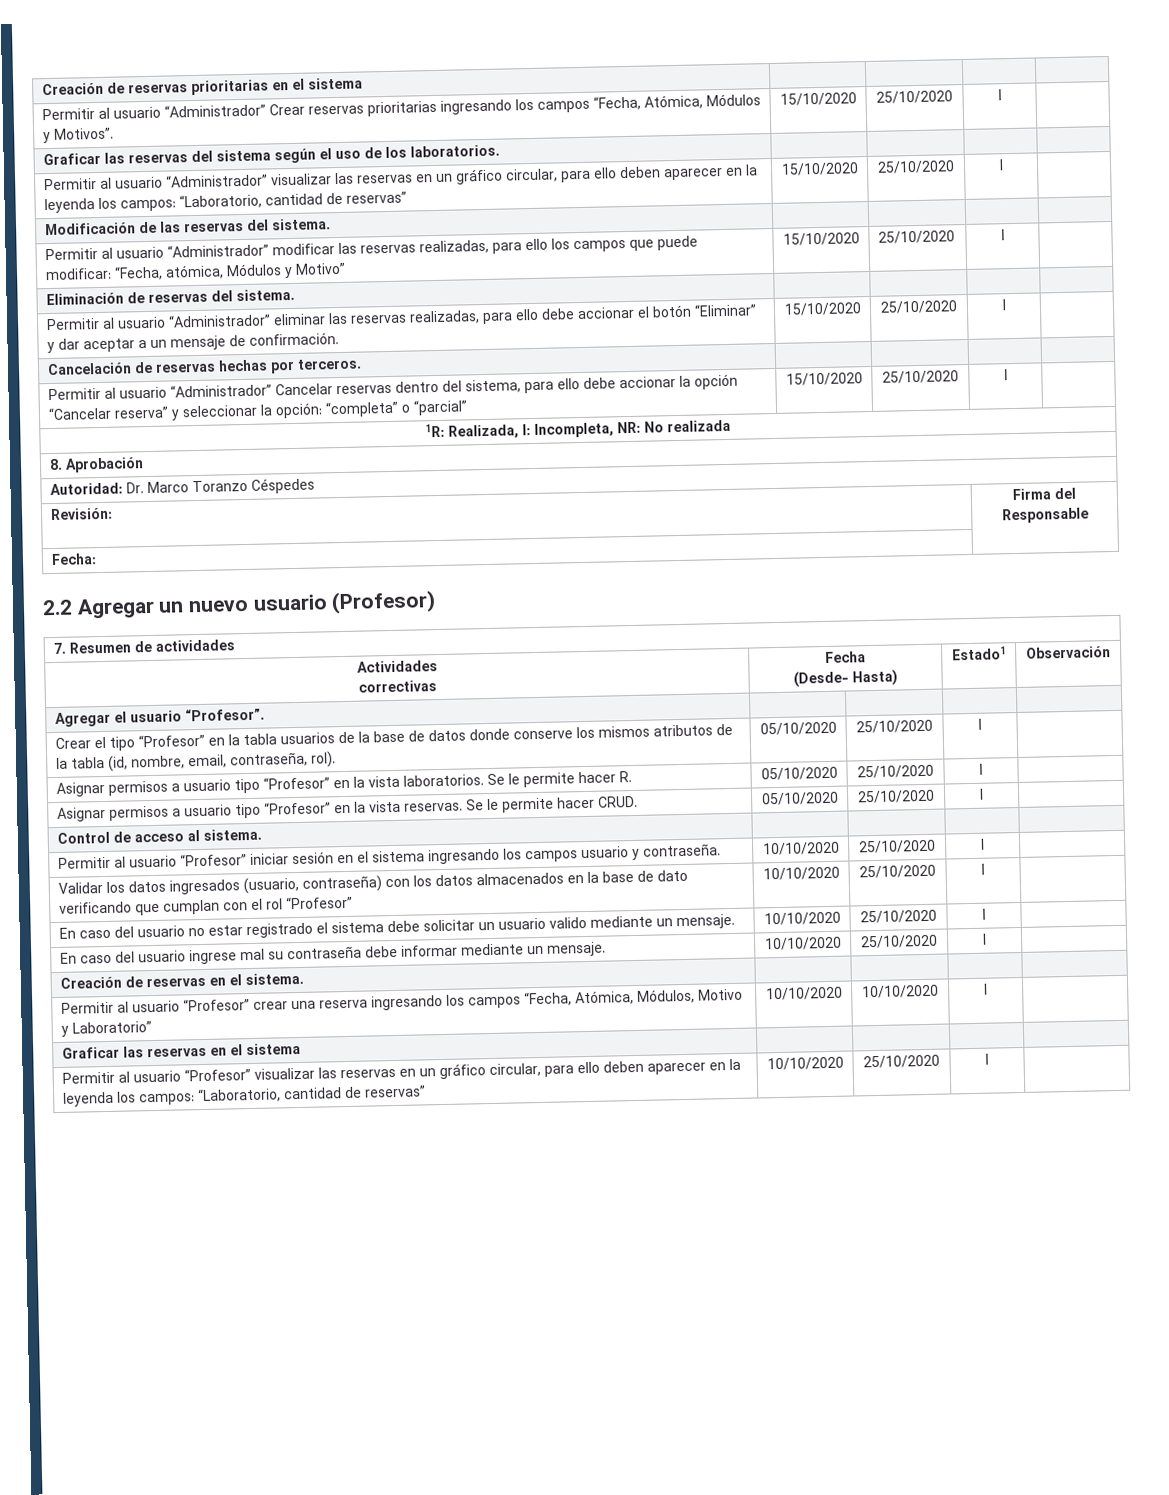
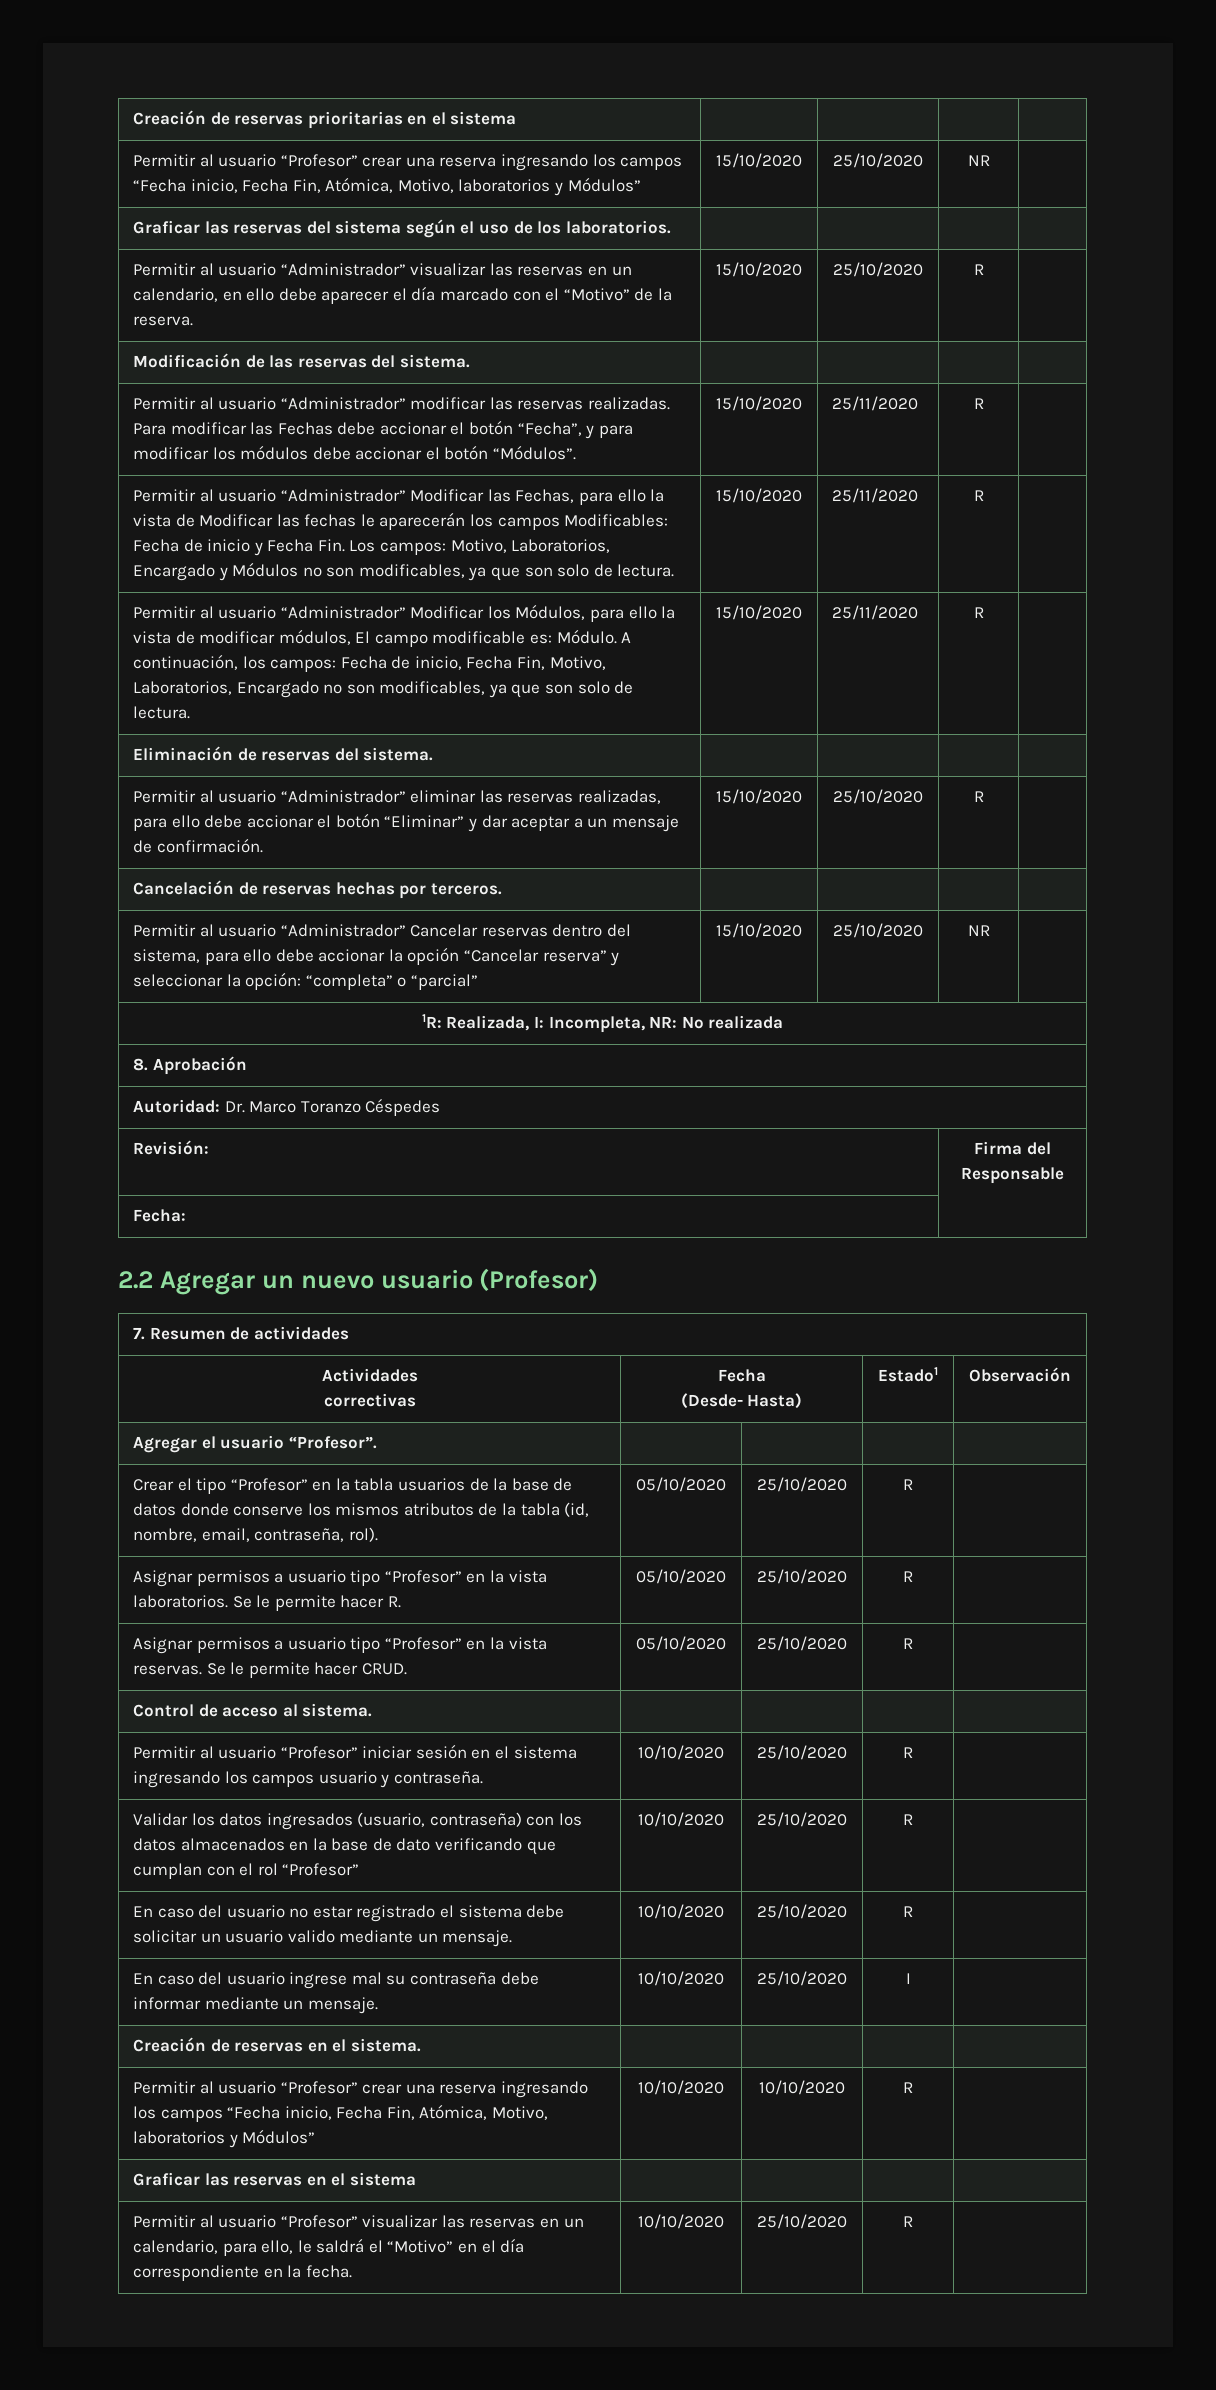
[163,93,761,118] [42,127,114,144] [779,92,857,106] [876,90,953,104] [997,89,1002,101] “Administrador” Crear reservas prioritarias ingresando los campos “Fecha, Atómica, Módulos y Motivos”. | 15/10/2020 | 25/10/2020 | I -> [280,154,683,171] [132,177,641,196] [716,153,802,168] [833,153,923,168] [967,155,990,166] “Profesor” crear una reserva ingresando los campos “Fecha inicio, Fecha Fin, Atómica, Motivo, laboratorios y Módulos” | 15/10/2020 | 25/10/2020 | NR
[454,164,758,185] [43,191,407,214] [780,162,859,176] [877,160,955,174] [998,159,1004,171] gráfico circular, para ello deben aparecer en la leyenda los campos: “Laboratorio, cantidad de reservas” | 15/10/2020 | 25/10/2020 | I -> [132,286,673,304] [132,316,193,326] [716,262,802,277] [833,262,923,277] [973,264,984,275] calendario, en ello debe aparecer el día marcado con el “Motivo” de la reserva. | 15/10/2020 | 25/10/2020 | R
[418,235,698,255] [44,262,346,281] [782,232,860,246] [877,230,955,244] [1000,229,1005,241] realizadas, para ello los campos que puede modificar: “Fecha, atómica, Módulos y Motivo” | 15/10/2020 | 25/10/2020 | I -> [588,397,671,410] [132,420,633,439] [132,445,577,460] [716,396,802,411] [831,396,918,411] [973,398,984,409] [132,489,665,505] [132,512,669,530] [132,539,611,556] [132,562,675,581] [716,488,802,503] [831,488,918,503] [973,490,984,501] [132,604,676,622] [132,629,632,647] [132,654,606,672] [132,681,634,698] [132,706,190,719] [716,605,802,620] [831,605,918,620] [973,607,984,618] realizadas. Para modificar las Fechas debe accionar el botón “Fecha”, y para modificar los módulos debe accionar el botón “Módulos”. | 15/10/2020 | 25/11/2020 | R | // Permitir al usuario “Administrador” Modificar las Fechas, para ello la vista de Modificar las fechas le aparecerán los campos Modificables: Fecha de inicio y Fecha Fin. Los campos: Motivo, Laboratorios, Encargado y Módulos no son modificables, ya que son solo de lectura. | 15/10/2020 | 25/11/2020 | R | // Permitir al usuario “Administrador” Modificar los Módulos, para ello la vista de modificar módulos, El campo modificable es: Módulo. A continuación, los campos: Fecha de inicio, Fecha Fin, Motivo, Laboratorios, Encargado no son modificables, ya que son solo de lectura. | 15/10/2020 | 25/11/2020 | R
[1001,299,1007,311] I -> [973,791,984,802] R
[1003,369,1008,381] I -> [967,925,990,936] NR
[978,718,982,730] I -> [903,1479,913,1490] R
[979,763,983,775] I -> [903,1571,913,1582] R
[979,788,984,800] I -> [903,1638,913,1649] R
[980,838,985,850] I -> [903,1747,913,1758] R
[981,863,985,875] I -> [903,1814,913,1825] R
[982,908,986,920] I -> [903,1906,913,1917] R
[523,988,743,1007] [60,1021,152,1037] “Fecha, Atómica, Módulos, Motivo y Laboratorio” -> [227,2104,549,2120] [132,2129,316,2148] “Fecha inicio, Fecha Fin, Atómica, Motivo, laboratorios y Módulos”
[983,983,988,995] I -> [903,2082,913,2093] R
[438,1058,741,1080] [62,1085,426,1107] [766,1056,844,1071] [863,1054,940,1069] [985,1053,989,1065] gráfico circular, para ello deben aparecer en la leyenda los campos: “Laboratorio, cantidad de reservas” | 10/10/2020 | 25/10/2020 | I -> [132,2238,525,2256] [132,2265,352,2281] [638,2214,724,2229] [757,2214,847,2229] [903,2216,913,2227] calendario, para ello, le saldrá el “Motivo” en el día correspondiente en la fecha. | 10/10/2020 | 25/10/2020 | R

